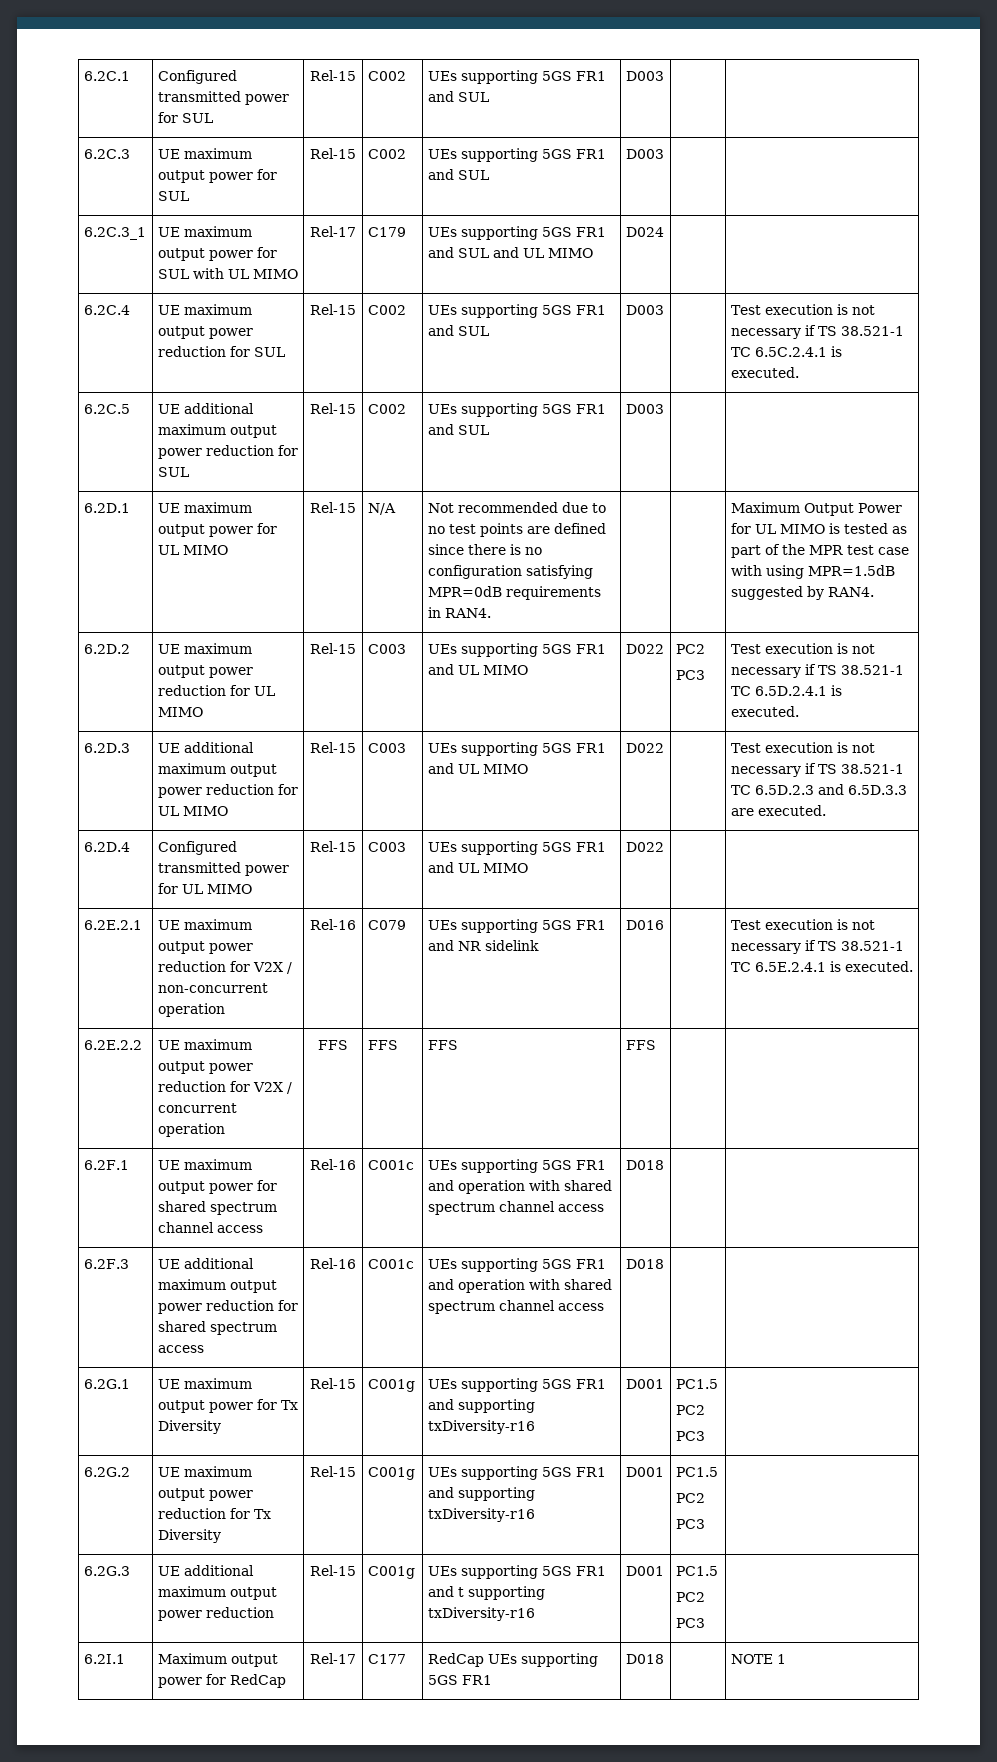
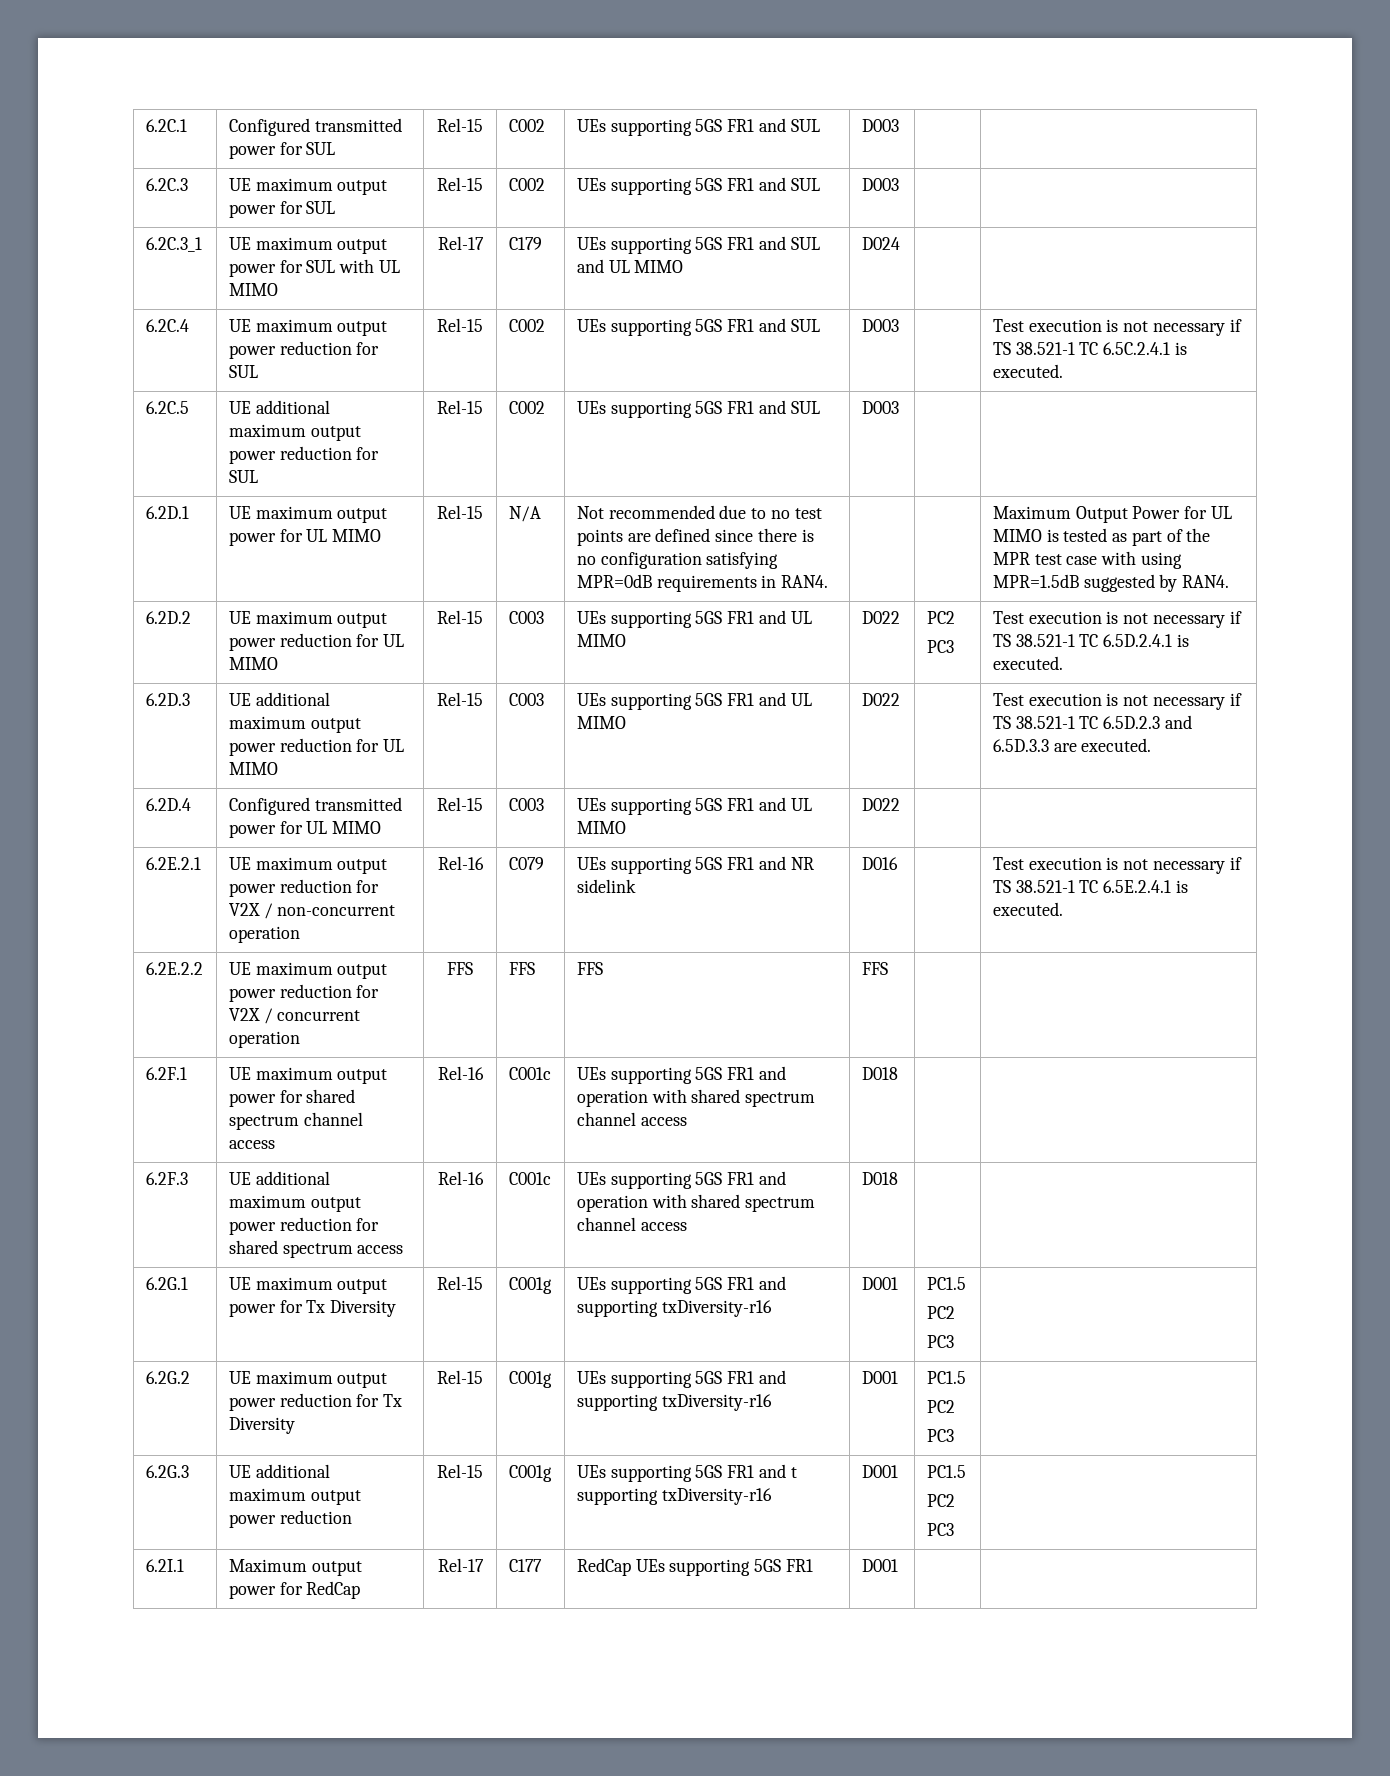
[625,1654,664,1664] [730,1654,786,1664] D018 | | NOTE 1 -> [861,1559,898,1572] D001 | |

